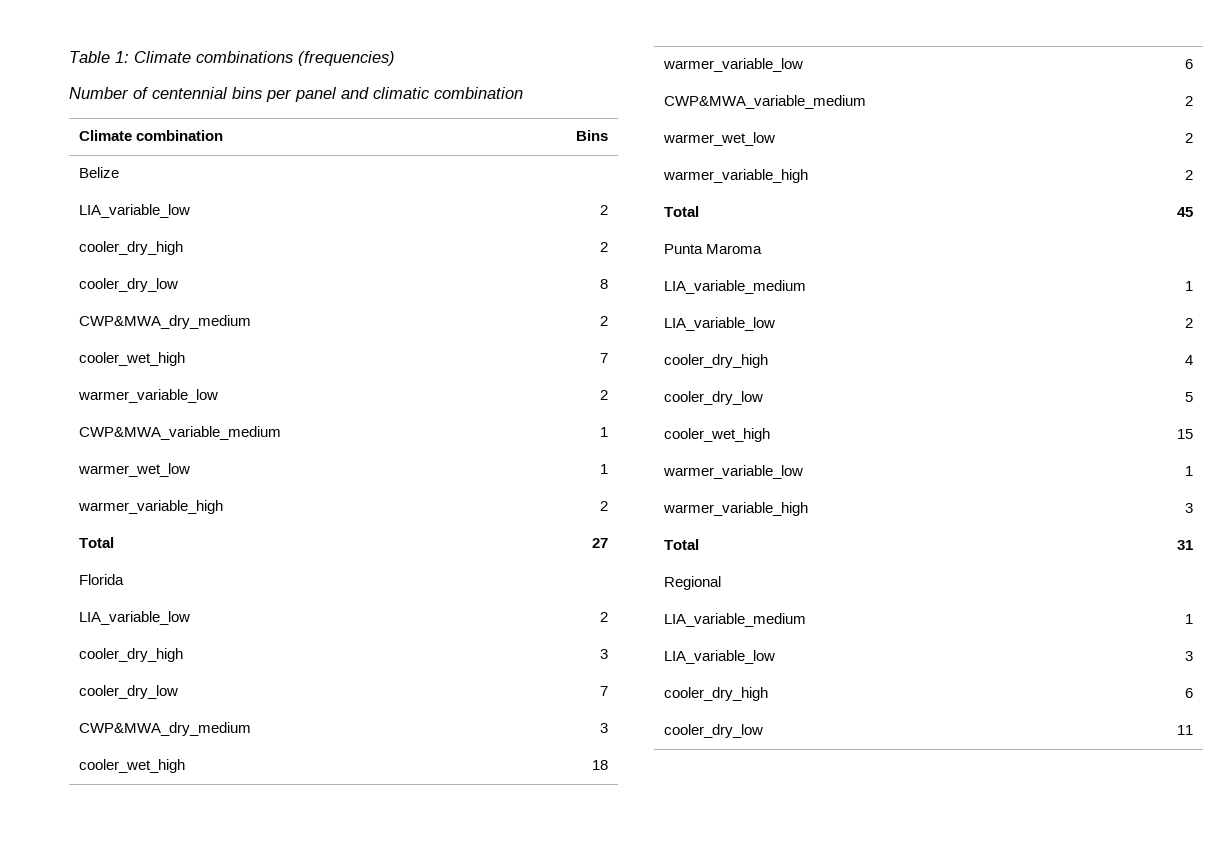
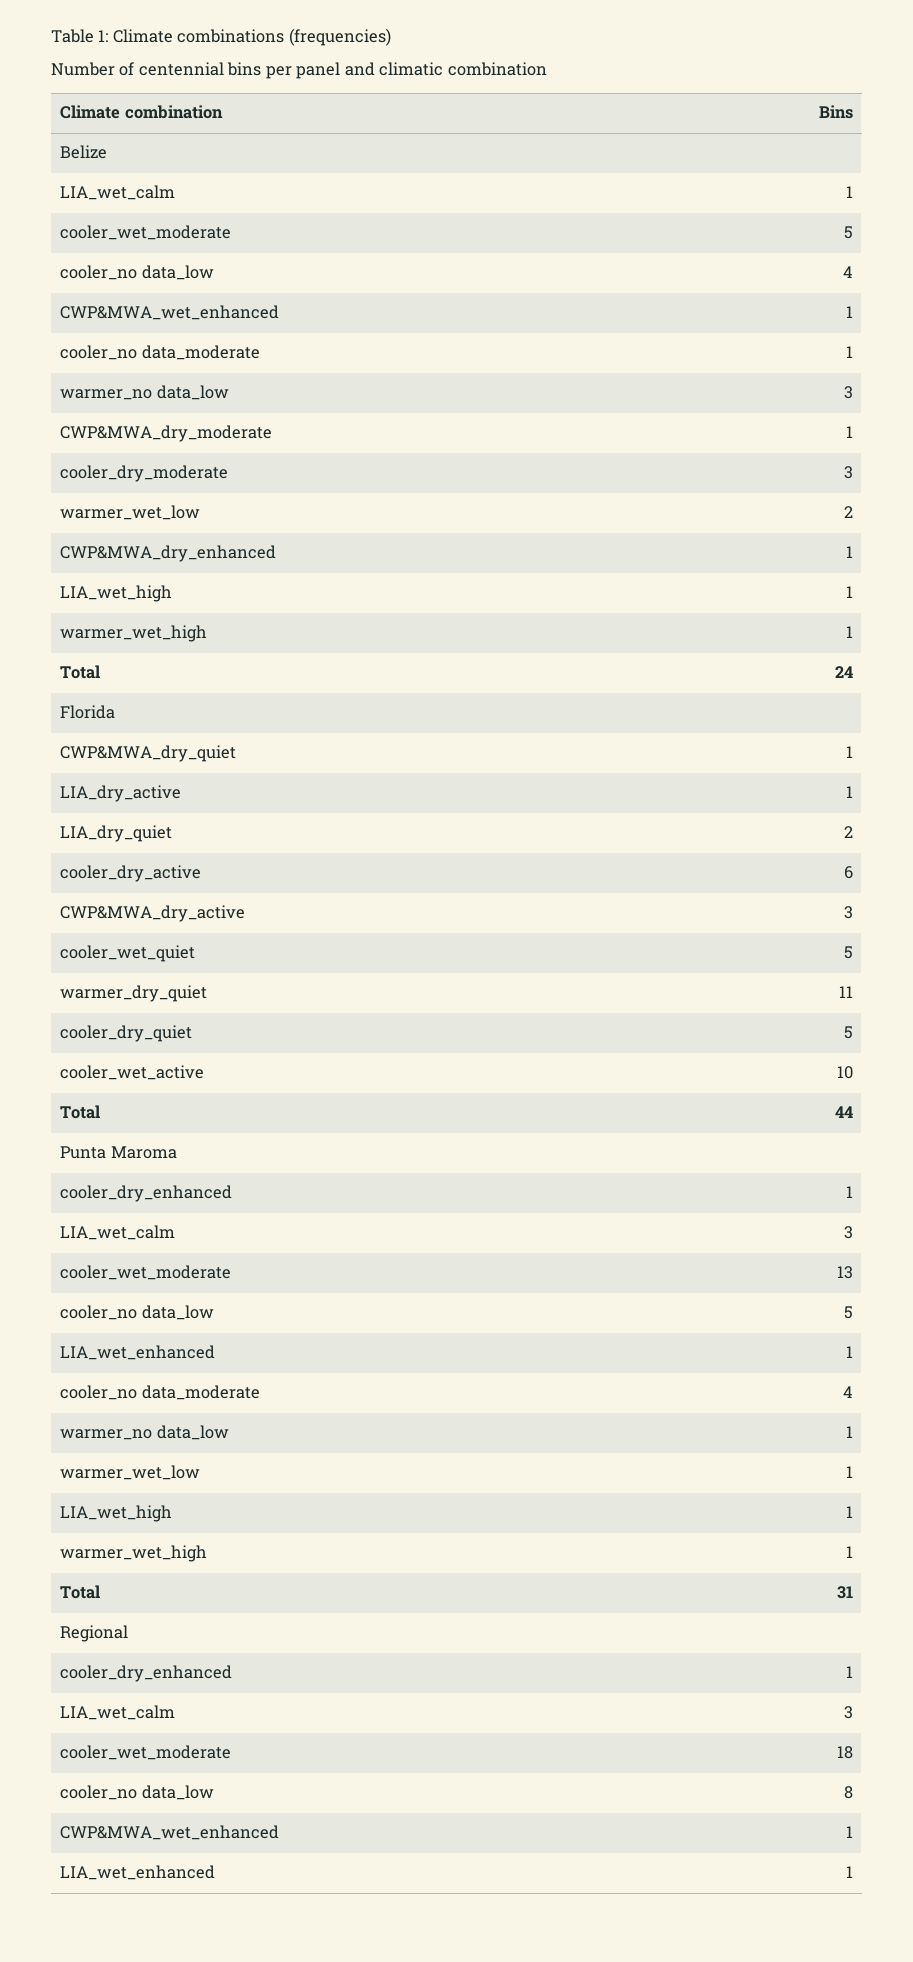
[79,204,191,218] [599,205,608,215] [79,241,184,255] [599,242,608,252] [79,278,179,292] [599,279,608,289] [79,315,252,329] [599,316,608,326] [79,352,186,366] [599,353,608,363] [78,389,219,403] [599,390,608,400] [79,426,282,440] [599,427,608,437] [78,463,191,477] [599,464,608,474] [78,500,224,514] [599,501,608,511] [79,537,115,548] [591,538,608,548] [79,574,125,585] [79,611,191,625] [599,612,608,622] [79,648,184,662] [599,649,608,659] [79,685,179,699] [599,686,608,696] [79,722,252,736] [599,723,608,733] [79,759,186,773] [591,760,608,770] [663,58,804,72] [1184,59,1193,69] [664,95,867,109] [1184,96,1193,106] [663,132,776,146] [1184,133,1193,143] [663,169,809,183] [1184,170,1193,180] [664,206,700,217] [1176,207,1193,217] [664,244,763,254] [664,280,807,294] [1184,281,1193,291] [664,317,776,331] [1184,318,1193,328] [664,354,769,368] [1184,355,1193,365] [664,391,764,405] [1184,392,1193,402] [664,428,771,442] [1176,429,1193,439] [663,465,804,479] [1184,466,1193,476] [663,502,809,516] [1184,503,1193,513] LIA_variable_low | 2 // cooler_dry_high | 2 // cooler_dry_low | 8 // CWP&MWA_dry_medium | 2 // cooler_wet_high | 7 // warmer_variable_low | 2 // CWP&MWA_variable_medium | 1 // warmer_wet_low | 1 // warmer_variable_high | 2 // Total | 27 // Florida // LIA_variable_low | 2 // cooler_dry_high | 3 // cooler_dry_low | 7 // CWP&MWA_dry_medium | 3 // cooler_wet_high | 18 // warmer_variable_low | 6 // CWP&MWA_variable_medium | 2 // warmer_wet_low | 2 // warmer_variable_high | 2 // Total | 45 // Punta Maroma // LIA_variable_medium | 1 // LIA_variable_low | 2 // cooler_dry_high | 4 // cooler_dry_low | 5 // cooler_wet_high | 15 // warmer_variable_low | 1 // warmer_variable_high | 3 -> [60,185,176,200] [845,186,853,198] [60,225,232,240] [843,226,853,239] [60,265,214,280] [842,266,853,278] [60,305,280,320] [845,306,853,318] [60,345,260,360] [845,346,853,358] [60,385,229,400] [843,386,853,399] [60,425,273,442] [845,426,853,438] [60,465,229,482] [843,466,853,479] [60,505,201,520] [843,506,853,518] [60,545,277,562] [845,546,853,558] [60,585,173,602] [845,586,853,598] [60,625,208,642] [845,626,853,638] [60,665,101,679] [834,666,853,678] [60,705,116,719] [60,745,237,762] [845,746,853,758] [60,785,182,802] [845,786,853,798] [60,825,173,842] [843,826,853,838] [60,865,202,882] [843,866,853,879] [60,905,246,922] [843,906,853,919] [60,945,196,962] [843,946,853,959] [60,985,208,1002] [838,986,853,998] [60,1025,193,1042] [843,1026,853,1039] [60,1065,205,1080] [836,1066,853,1079] [60,1105,101,1119] [834,1106,853,1118] [60,1146,177,1159] [60,1185,233,1202] [845,1186,853,1198] [60,1225,176,1240] [843,1226,853,1239] [60,1265,232,1280] [836,1266,853,1279] [60,1305,214,1320] [843,1306,853,1319] [60,1345,216,1360] [845,1346,853,1358] [60,1385,260,1400] [842,1386,853,1398] [60,1425,229,1440] [845,1426,853,1438] [60,1465,201,1480] [845,1466,853,1478] [60,1505,173,1522] [845,1506,853,1518] [60,1545,208,1562] [845,1546,853,1558] LIA_wet_calm | 1 // cooler_wet_moderate | 5 // cooler_no data_low | 4 // CWP&MWA_wet_enhanced | 1 // cooler_no data_moderate | 1 // warmer_no data_low | 3 // CWP&MWA_dry_moderate | 1 // cooler_dry_moderate | 3 // warmer_wet_low | 2 // CWP&MWA_dry_enhanced | 1 // LIA_wet_high | 1 // warmer_wet_high | 1 // Total | 24 // Florida // CWP&MWA_dry_quiet | 1 // LIA_dry_active | 1 // LIA_dry_quiet | 2 // cooler_dry_active | 6 // CWP&MWA_dry_active | 3 // cooler_wet_quiet | 5 // warmer_dry_quiet | 11 // cooler_dry_quiet | 5 // cooler_wet_active | 10 // Total | 44 // Punta Maroma // cooler_dry_enhanced | 1 // LIA_wet_calm | 3 // cooler_wet_moderate | 13 // cooler_no data_low | 5 // LIA_wet_enhanced | 1 // cooler_no data_moderate | 4 // warmer_no data_low | 1 // warmer_wet_low | 1 // LIA_wet_high | 1 // warmer_wet_high | 1
[664,613,807,627] [1184,614,1193,624] [664,650,776,664] [1184,651,1193,661] [664,687,769,701] [1184,688,1193,698] [664,724,764,738] [1176,725,1193,735] LIA_variable_medium | 1 // LIA_variable_low | 3 // cooler_dry_high | 6 // cooler_dry_low | 11 -> [60,1665,233,1682] [845,1666,853,1678] [60,1705,176,1720] [843,1706,853,1719] [60,1745,232,1760] [836,1746,853,1759] [60,1785,214,1800] [843,1786,853,1799] [60,1825,280,1840] [845,1826,853,1838] [60,1865,216,1880] [845,1866,853,1878] cooler_dry_enhanced | 1 // LIA_wet_calm | 3 // cooler_wet_moderate | 18 // cooler_no data_low | 8 // CWP&MWA_wet_enhanced | 1 // LIA_wet_enhanced | 1

